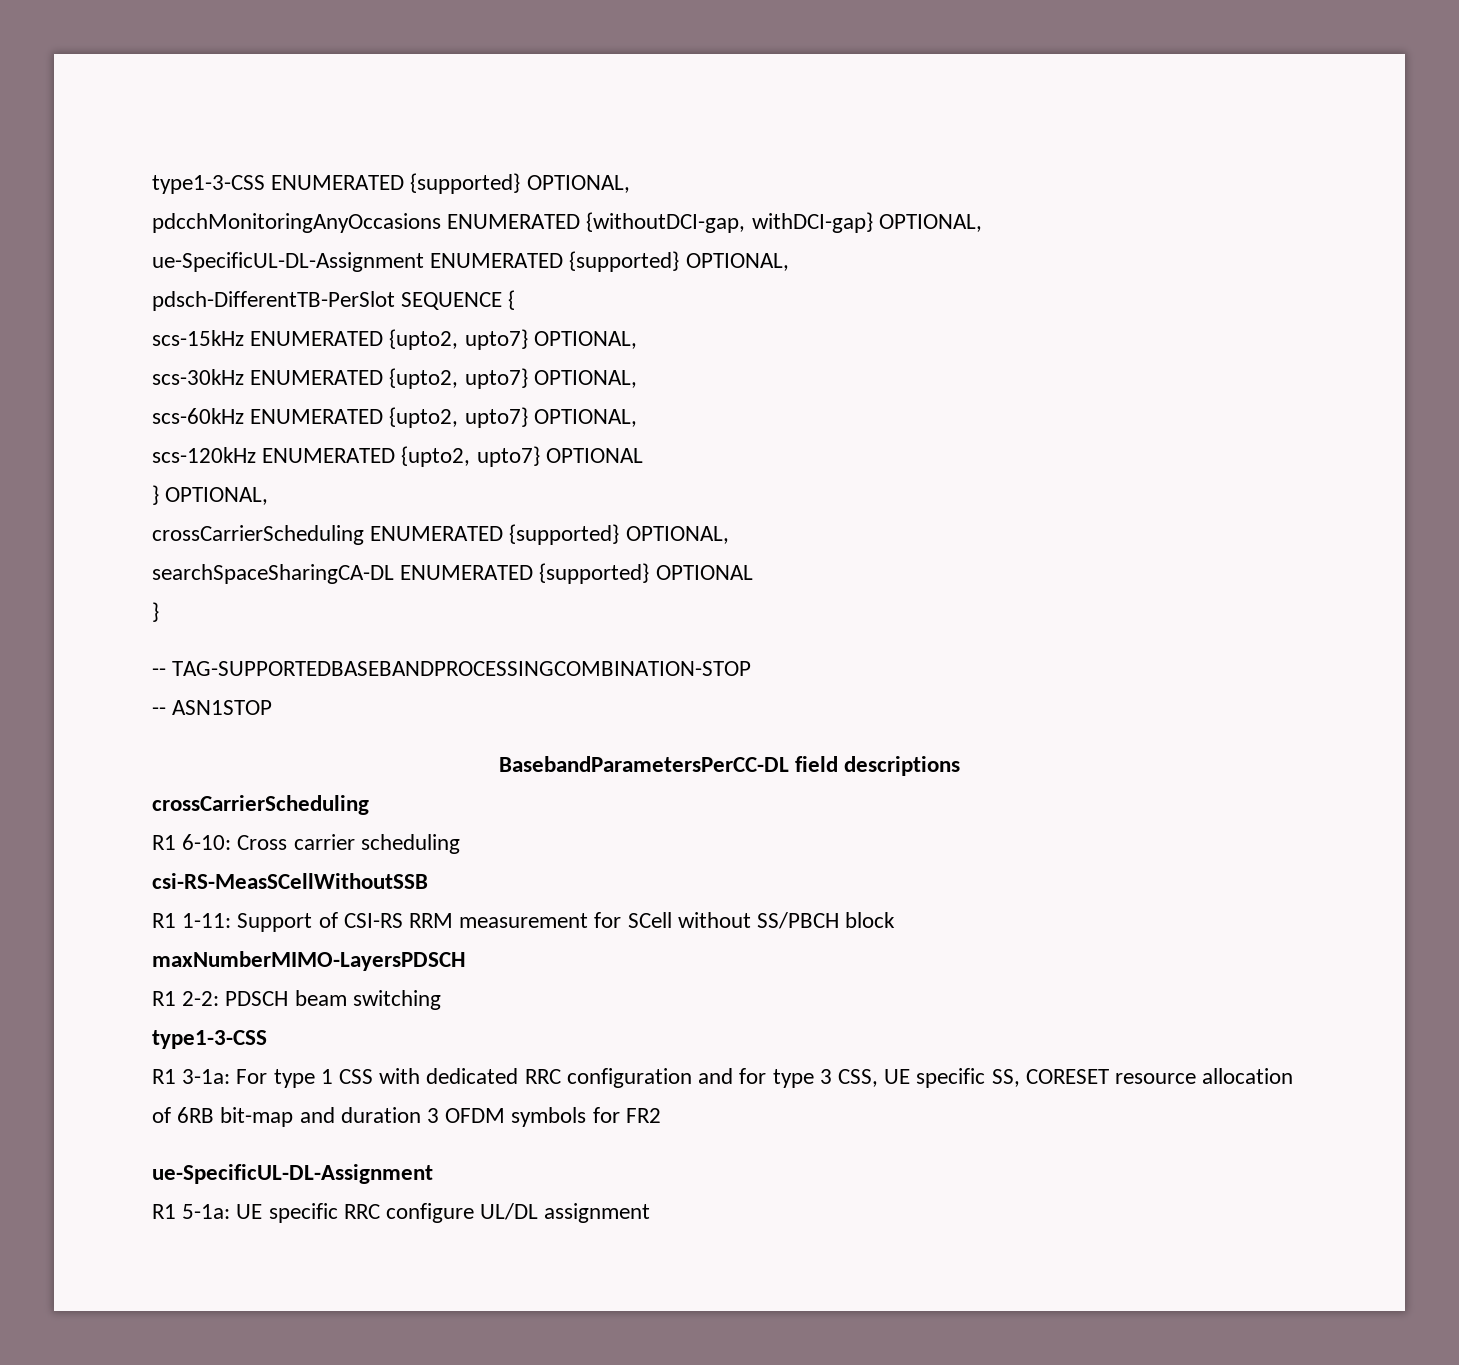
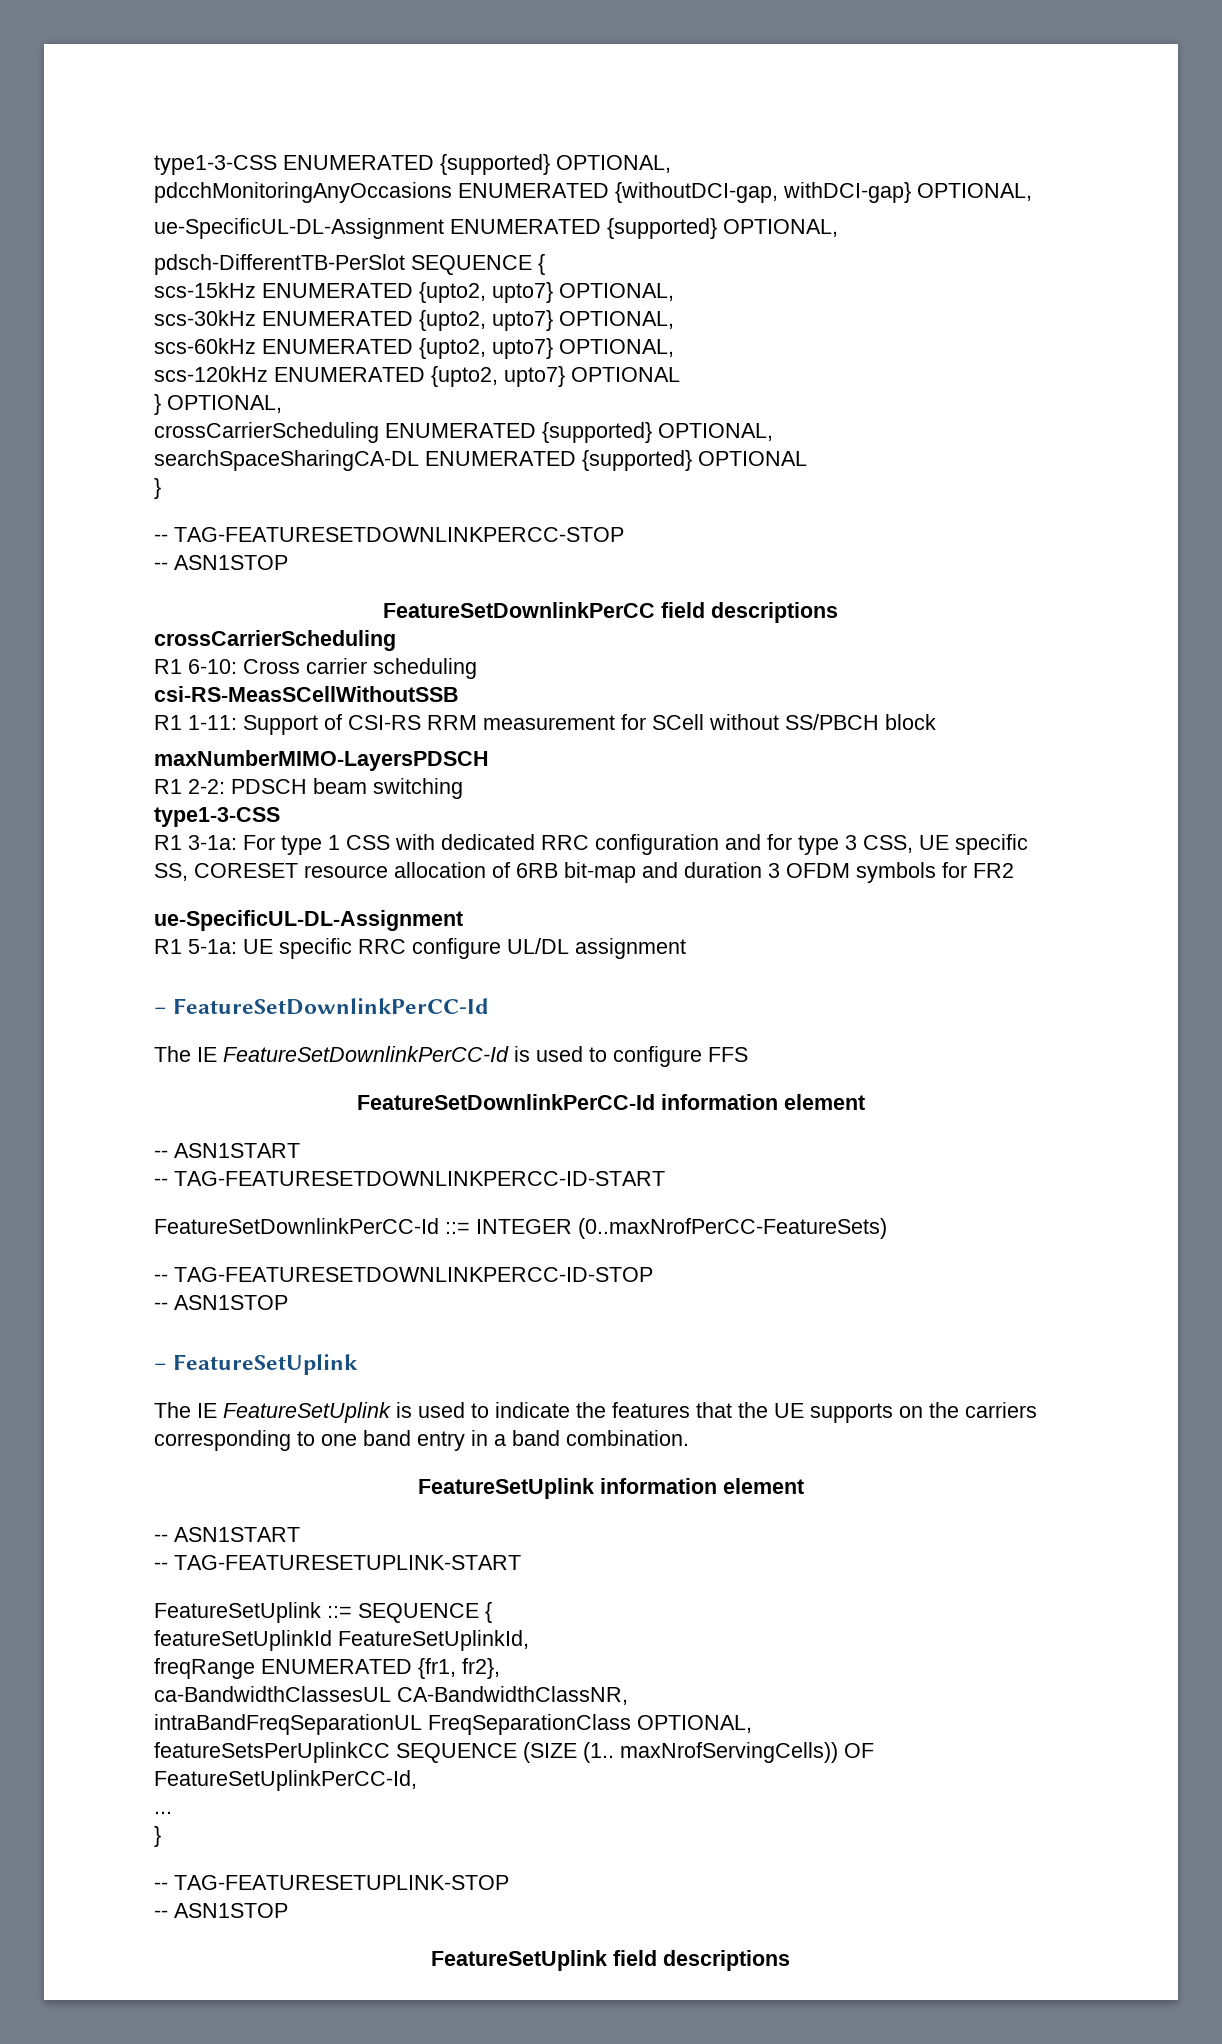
[172,661,752,676] [152,700,273,715] [498,756,789,772] TAG-SUPPORTEDBASEBANDPROCESSINGCOMBINATION-STOP // -- ASN1STOP // BasebandParametersPerCC-DL -> [174,527,624,542] [154,555,288,570] [383,602,655,618] TAG-FEATURESETDOWNLINKPERCC-STOP // -- ASN1STOP // FeatureSetDownlinkPerCC
(651, 1213) none -> [154,998,490,1015] [154,1046,748,1067] [356,1094,865,1110] [154,1143,300,1158] [154,1171,665,1186] [154,1218,887,1239] [154,1267,653,1282] [154,1295,288,1310] [154,1354,359,1375] [154,1402,1037,1423] [154,1430,689,1451] [417,1478,804,1499] [154,1527,300,1542] [154,1555,521,1570] [154,1602,492,1623] [154,1630,529,1651] [154,1658,500,1679] [154,1686,628,1705] [154,1714,752,1735] [154,1742,874,1763] [154,1770,417,1791] [154,1811,172,1814] [154,1826,161,1847] [154,1875,509,1890] [154,1903,288,1918] [431,1950,790,1971] // – FeatureSetDownlinkPerCC-Id // The IE FeatureSetDownlinkPerCC-Id is used to configure FFS // FeatureSetDownlinkPerCC-Id information element // -- ASN1START // -- TAG-FEATURESETDOWNLINKPERCC-ID-START // FeatureSetDownlinkPerCC-Id ::= INTEGER (0..maxNrofPerCC-FeatureSets) // -- TAG-FEATURESETDOWNLINKPERCC-ID-STOP // -- ASN1STOP // – FeatureSetUplink // The IE FeatureSetUplink is used to indicate the features that the UE supports on the carriers corresponding to one band entry in a band combination. // FeatureSetUplink information element // -- ASN1START // -- TAG-FEATURESETUPLINK-START // FeatureSetUplink ::= SEQUENCE { // featureSetUplinkId FeatureSetUplinkId, // freqRange ENUMERATED {fr1, fr2}, // ca-BandwidthClassesUL CA-BandwidthClassNR, // intraBandFreqSeparationUL FreqSeparationClass OPTIONAL, // featureSetsPerUplinkCC SEQUENCE (SIZE (1.. maxNrofServingCells)) OF FeatureSetUplinkPerCC-Id, // ... // } // -- TAG-FEATURESETUPLINK-STOP // -- ASN1STOP // FeatureSetUplink field descriptions

